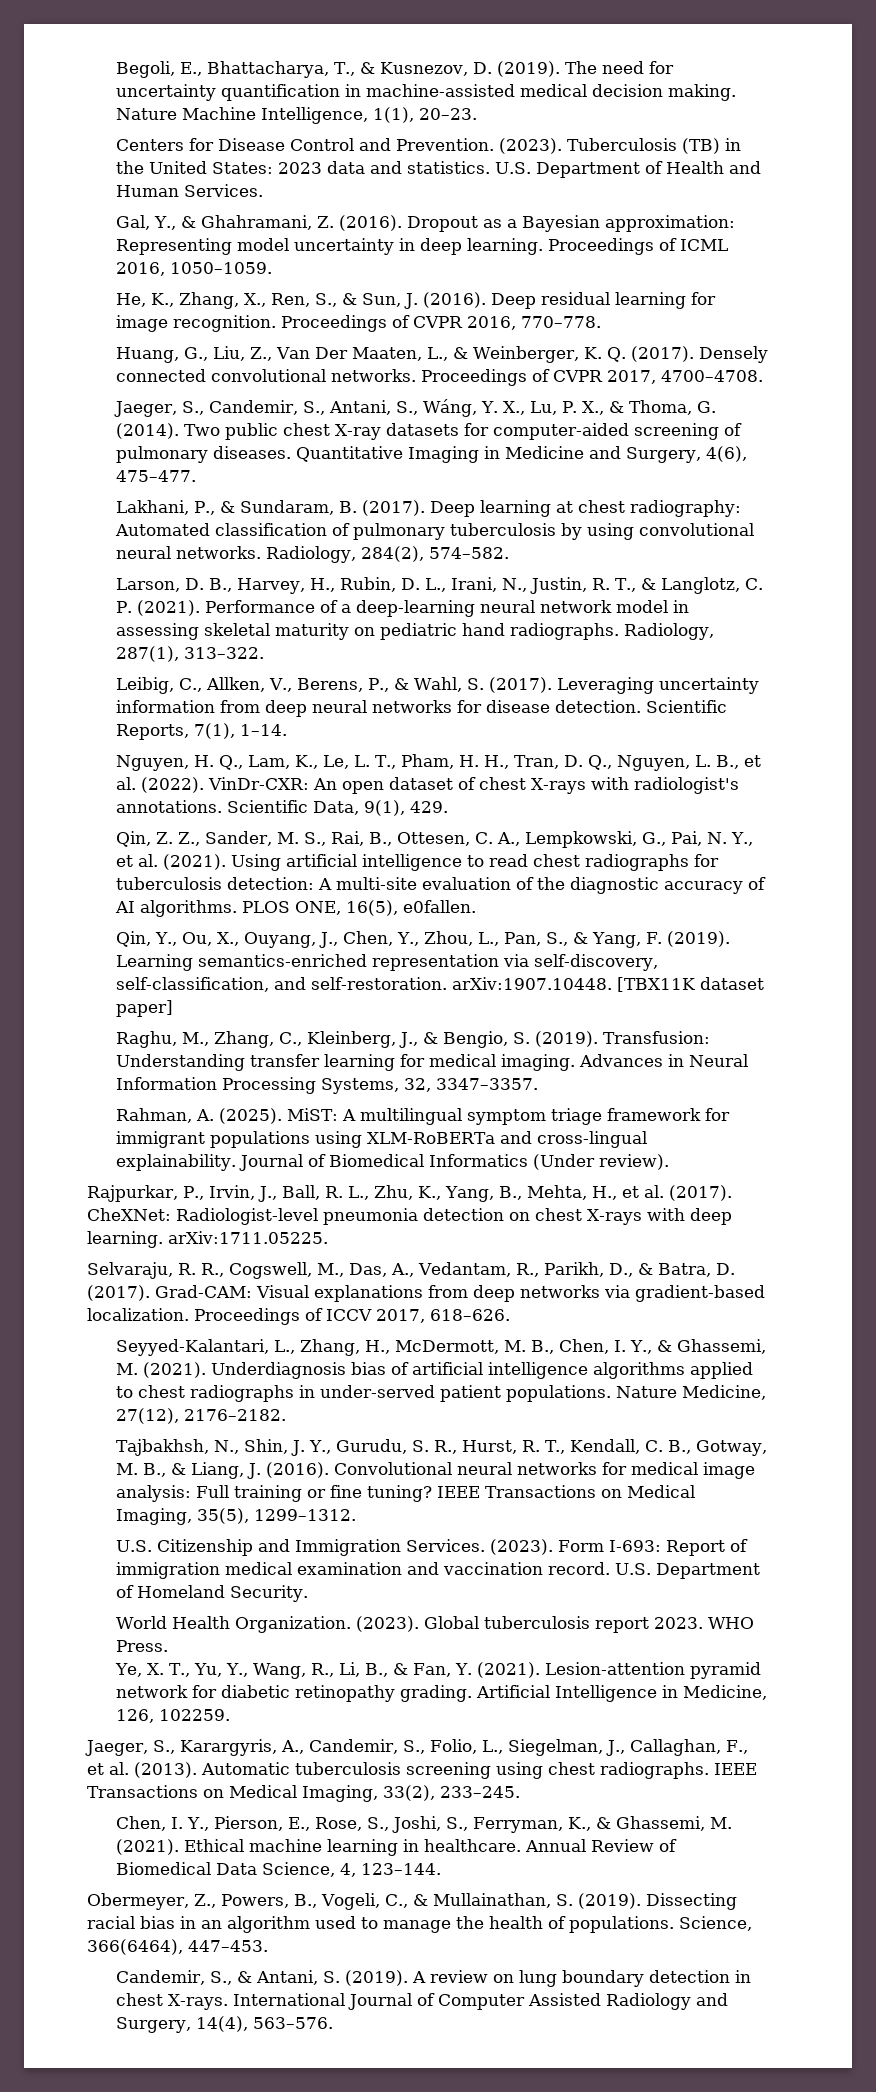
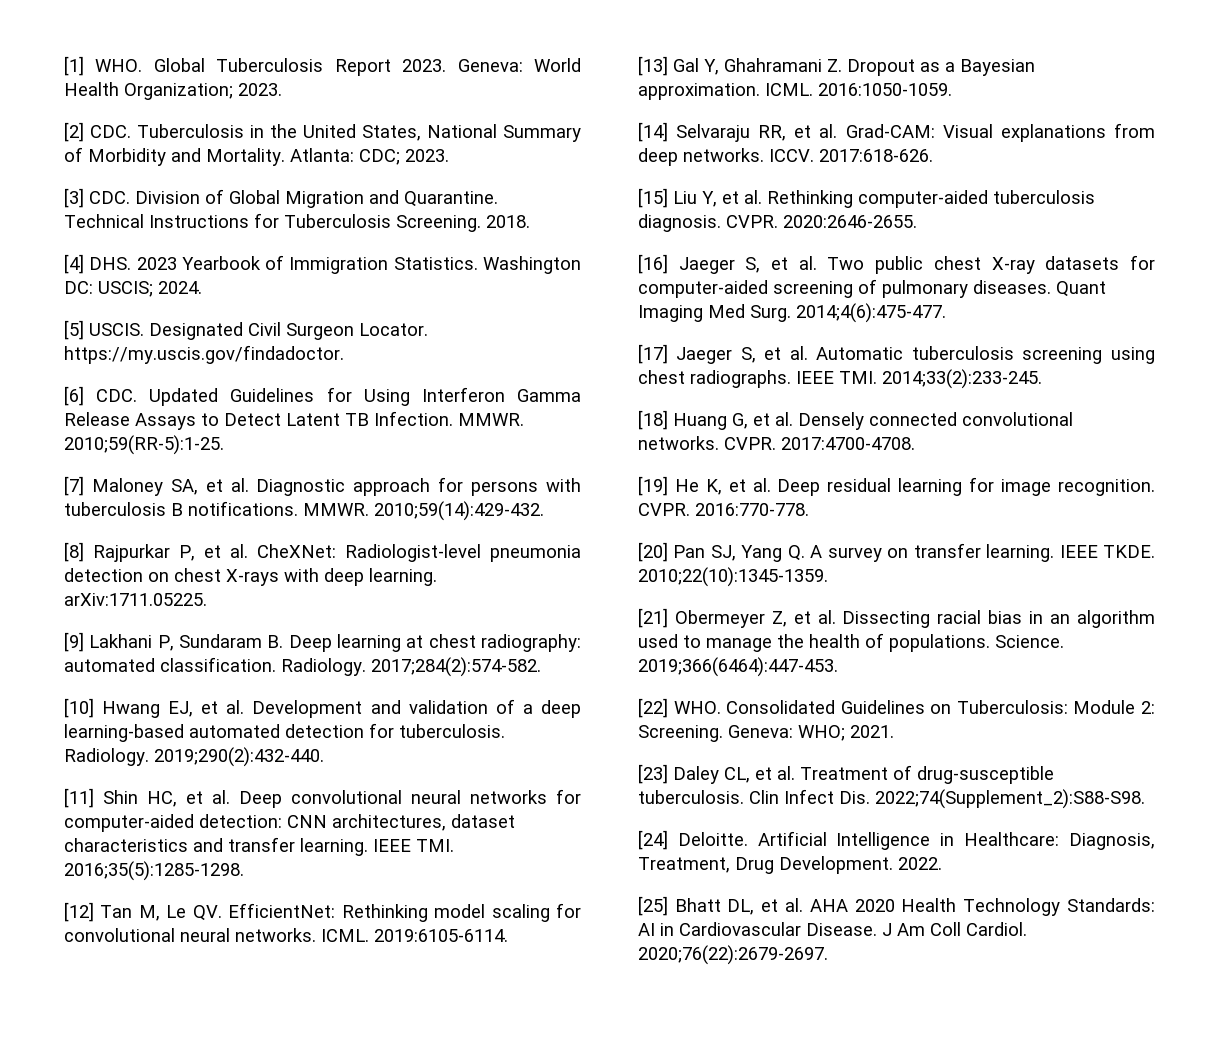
[115,61,674,78] [115,84,736,101] [115,107,477,124] [115,138,741,154] [115,161,761,178] [115,184,263,197] [115,215,735,232] [115,238,728,255] [115,262,272,276] [115,292,716,309] [115,315,601,332] [115,346,768,363] [115,369,763,386] [113,399,717,417] [115,423,742,440] [115,446,747,463] [115,470,196,482] [115,500,741,517] [114,523,754,540] [115,546,509,563] [115,577,763,594] [115,600,689,617] [115,623,714,640] [115,646,264,662] [115,677,759,694] [115,700,727,717] [115,723,287,740] [115,754,761,771] [115,777,739,794] [115,800,448,816] [115,831,753,848] [115,854,719,871] [115,877,766,894] [114,900,476,917] [115,931,731,948] [115,954,658,971] [115,977,764,992] [115,1000,173,1017] [115,1031,710,1048] [115,1054,748,1071] [115,1077,538,1094] [115,1108,730,1125] [115,1131,647,1148] [115,1154,669,1171] [87,1185,733,1202] Begoli, E., Bhattacharya, T., & Kusnezov, D. (2019). The need for uncertainty quantification in machine-assisted medical decision making. Nature Machine Intelligence, 1(1), 20–23. // Centers for Disease Control and Prevention. (2023). Tuberculosis (TB) in the United States: 2023 data and statistics. U.S. Department of Health and Human Services. // Gal, Y., & Ghahramani, Z. (2016). Dropout as a Bayesian approximation: Representing model uncertainty in deep learning. Proceedings of ICML 2016, 1050–1059. // He, K., Zhang, X., Ren, S., & Sun, J. (2016). Deep residual learning for image recognition. Proceedings of CVPR 2016, 770–778. // Huang, G., Liu, Z., Van Der Maaten, L., & Weinberger, K. Q. (2017). Densely connected convolutional networks. Proceedings of CVPR 2017, 4700–4708. // Jaeger, S., Candemir, S., Antani, S., Wáng, Y. X., Lu, P. X., & Thoma, G. (2014). Two public chest X-ray datasets for computer-aided screening of pulmonary diseases. Quantitative Imaging in Medicine and Surgery, 4(6), 475–477. // Lakhani, P., & Sundaram, B. (2017). Deep learning at chest radiography: Automated classification of pulmonary tuberculosis by using convolutional neural networks. Radiology, 284(2), 574–582. // Larson, D. B., Harvey, H., Rubin, D. L., Irani, N., Justin, R. T., & Langlotz, C. P. (2021). Performance of a deep-learning neural network model in assessing skeletal maturity on pediatric hand radiographs. Radiology, 287(1), 313–322. // Leibig, C., Allken, V., Berens, P., & Wahl, S. (2017). Leveraging uncertainty information from deep neural networks for disease detection. Scientific Reports, 7(1), 1–14. // Nguyen, H. Q., Lam, K., Le, L. T., Pham, H. H., Tran, D. Q., Nguyen, L. B., et al. (2022). VinDr-CXR: An open dataset of chest X-rays with radiologist's annotations. Scientific Data, 9(1), 429. // Qin, Z. Z., Sander, M. S., Rai, B., Ottesen, C. A., Lempkowski, G., Pai, N. Y., et al. (2021). Using artificial intelligence to read chest radiographs for tuberculosis detection: A multi-site evaluation of the diagnostic accuracy of AI algorithms. PLOS ONE, 16(5), e0fallen. // Qin, Y., Ou, X., Ouyang, J., Chen, Y., Zhou, L., Pan, S., & Yang, F. (2019). Learning semantics-enriched representation via self-discovery, self-classification, and self-restoration. arXiv:1907.10448. [TBX11K dataset paper] // Raghu, M., Zhang, C., Kleinberg, J., & Bengio, S. (2019). Transfusion: Understanding transfer learning for medical imaging. Advances in Neural Information Processing Systems, 32, 3347–3357. // Rahman, A. (2025). MiST: A multilingual symptom triage framework for immigrant populations using XLM-RoBERTa and cross-lingual explainability. Journal of Biomedical Informatics (Under review). // Rajpurkar, P., Irvin, J., Ball, R. L., Zhu, K., Yang, B., Mehta, H., et al. (2017). -> [63,56,582,76] [63,82,282,100] [63,122,581,142] [63,147,449,166] [63,188,498,208] [63,213,530,232] [63,254,581,274] [63,281,202,297] [63,320,428,340] [63,345,344,364] [63,386,582,406] [63,411,524,430] [63,435,224,455] [63,476,581,496] [63,501,544,521] [63,542,248,562] [1] WHO. Global Tuberculosis Report 2023. Geneva: World Health Organization; 2023. // [2] CDC. Tuberculosis in the United States, National Summary of Morbidity and Mortality. Atlanta: CDC; 2023. // [3] CDC. Division of Global Migration and Quarantine. Technical Instructions for Tuberculosis Screening. 2018. // [4] DHS. 2023 Yearbook of Immigration Statistics. Washington DC: USCIS; 2024. // [5] USCIS. Designated Civil Surgeon Locator. https://my.uscis.gov/findadoctor. // [6] CDC. Updated Guidelines for Using Interferon Gamma Release Assays to Detect Latent TB Infection. MMWR. 2010;59(RR-5):1-25. // [7] Maloney SA, et al. Diagnostic approach for persons with tuberculosis B notifications. MMWR. 2010;59(14):429-432. // [8] Rajpurkar P, et al.
[87,1262,736,1279] [87,1285,151,1301] Selvaraju, R. R., Cogswell, M., Das, A., Vedantam, R., Parikh, D., & Batra, D. (2017). -> [63,632,581,652] [63,657,541,677] [63,698,581,718] [63,723,505,742] [63,747,324,767] [63,788,581,808] [63,814,515,832] [63,837,454,856] [63,861,244,881] [63,902,581,922] [63,928,508,942] [637,56,1035,76] [637,83,952,100] [637,122,838,142] [9] Lakhani P, Sundaram B. Deep learning at chest radiography: automated classification. Radiology. 2017;284(2):574-582. // [10] Hwang EJ, et al. Development and validation of a deep learning-based automated detection for tuberculosis. Radiology. 2019;290(2):432-440. // [11] Shin HC, et al. Deep convolutional neural networks for computer-aided detection: CNN architectures, dataset characteristics and transfer learning. IEEE TMI. 2016;35(5):1285-1298. // [12] Tan M, Le QV. EfficientNet: Rethinking model scaling for convolutional neural networks. ICML. 2019:6105-6114. // [13] Gal Y, Ghahramani Z. Dropout as a Bayesian approximation. ICML. 2016:1050-1059. // [14] Selvaraju RR, et al.
[520,1285,766,1302] [87,1308,511,1325] [115,1339,766,1356] [115,1362,753,1379] [115,1385,766,1402] [115,1408,286,1424] [115,1439,768,1456] [115,1462,755,1479] [115,1485,695,1502] [115,1508,356,1525] [115,1539,748,1556] [115,1562,760,1579] [115,1585,308,1602] [115,1616,754,1633] [115,1640,168,1652] [114,1662,762,1679] [115,1685,767,1702] [115,1709,230,1723] [85,1739,749,1756] [87,1762,198,1778] networks via gradient-based localization. Proceedings of ICCV 2017, 618–626. // Seyyed-Kalantari, L., Zhang, H., McDermott, M. B., Chen, I. Y., & Ghassemi, M. (2021). Underdiagnosis bias of artificial intelligence algorithms applied to chest radiographs in under-served patient populations. Nature Medicine, 27(12), 2176–2182. // Tajbakhsh, N., Shin, J. Y., Gurudu, S. R., Hurst, R. T., Kendall, C. B., Gotway, M. B., & Liang, J. (2016). Convolutional neural networks for medical image analysis: Full training or fine tuning? IEEE Transactions on Medical Imaging, 35(5), 1299–1312. // U.S. Citizenship and Immigration Services. (2023). Form I-693: Report of immigration medical examination and vaccination record. U.S. Department of Homeland Security. // World Health Organization. (2023). Global tuberculosis report 2023. WHO Press. // Ye, X. T., Yu, Y., Wang, R., Li, B., & Fan, Y. (2021). Lesion-attention pyramid network for diabetic retinopathy grading. Artificial Intelligence in Medicine, 126, 102259. // Jaeger, S., Karargyris, A., Candemir, S., Folio, L., Siegelman, J., Callaghan, F., et al. (2013). -> [682,148,933,162] [637,188,1095,208] [637,214,917,232] [637,254,1155,274] [637,279,1106,298] [637,303,946,323] [637,344,808,364] networks. ICCV. 2017:618-626. // [15] Liu Y, et al. Rethinking computer-aided tuberculosis diagnosis. CVPR. 2020:2646-2655. // [16] Jaeger S, et al. Two public chest X-ray datasets for computer-aided screening of pulmonary diseases. Quant Imaging Med Surg. 2014;4(6):475-477. // [17] Jaeger S, et al.
[87,1785,521,1802] [115,1816,732,1833] [115,1839,677,1856] [115,1862,441,1877] [87,1893,642,1910] Transactions on Medical Imaging, 33(2), 233–245. // Chen, I. Y., Pierson, E., Rose, S., Joshi, S., Ferryman, K., & Ghassemi, M. (2021). Ethical machine learning in healthcare. Annual Review of Biomedical Data Science, 4, 123–144. // Obermeyer, Z., Powers, B., Vogeli, C., & Mullainathan, S. (2019). -> [838,369,1042,389] [637,410,1073,430] [637,436,915,450] [637,476,1155,496] [637,503,809,516] [637,542,1156,562] [637,567,828,587] [637,608,836,628] TMI. 2014;33(2):233-245. // [18] Huang G, et al. Densely connected convolutional networks. CVPR. 2017:4700-4708. // [19] He K, et al. Deep residual learning for image recognition. CVPR. 2016:770-778. // [20] Pan SJ, Yang Q. A survey on transfer learning. IEEE TKDE. 2010;22(10):1345-1359. // [21] Obermeyer Z, et al.
[679,1916,753,1931] [87,1939,269,1955] [115,1970,751,1987] [115,1993,728,2010] [115,2016,333,2033] Science, 366(6464), 447–453. // Candemir, S., & Antani, S. (2019). A review on lung boundary detection in chest X-rays. International Journal of Computer Assisted Radiology and Surgery, 14(4), 563–576. -> [994,635,1064,648] [637,657,838,677] [637,698,1155,718] [637,725,894,742] [637,764,1054,784] [637,789,1145,809] [637,830,1155,850] [637,856,942,874] [637,896,1155,916] [637,922,1027,936] [637,945,828,965] Science. 2019;366(6464):447-453. // [22] WHO. Consolidated Guidelines on Tuberculosis: Module 2: Screening. Geneva: WHO; 2021. // [23] Daley CL, et al. Treatment of drug-susceptible tuberculosis. Clin Infect Dis. 2022;74(Supplement_2):S88-S98. // [24] Deloitte. Artificial Intelligence in Healthcare: Diagnosis, Treatment, Drug Development. 2022. // [25] Bhatt DL, et al. AHA 2020 Health Technology Standards: AI in Cardiovascular Disease. J Am Coll Cardiol. 2020;76(22):2679-2697.

